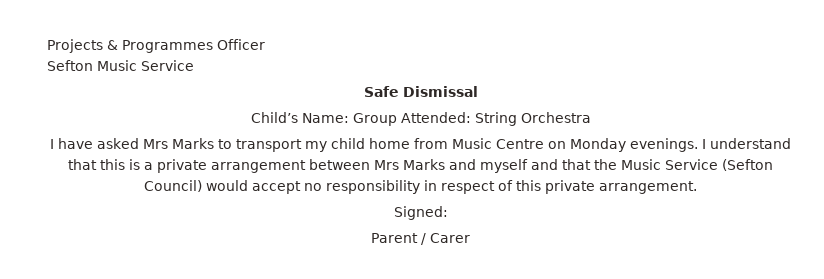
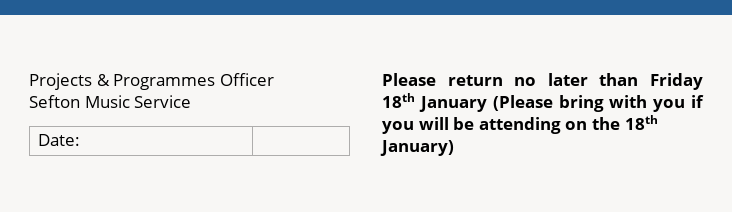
[363,86,478,97] [250,112,591,126] [50,138,791,152] [68,159,773,173] [144,180,697,194] [393,206,448,220] [371,233,470,245] // Safe Dismissal // Child’s Name: Group Attended: String Orchestra // I have asked Mrs Marks to transport my child home from Music Centre on Monday evenings. I understand that this is a private arrangement between Mrs Marks and myself and that the Music Service (Sefton Council) would accept no responsibility in respect of this private arrangement. // Signed: // Parent / Carer -> [37,134,80,146] [382,73,703,90] [382,93,704,112] [382,115,658,134] [380,140,454,156] // Date: | // Please return no later than Friday 18th January (Please bring with you if you will be attending on the 18th January)

